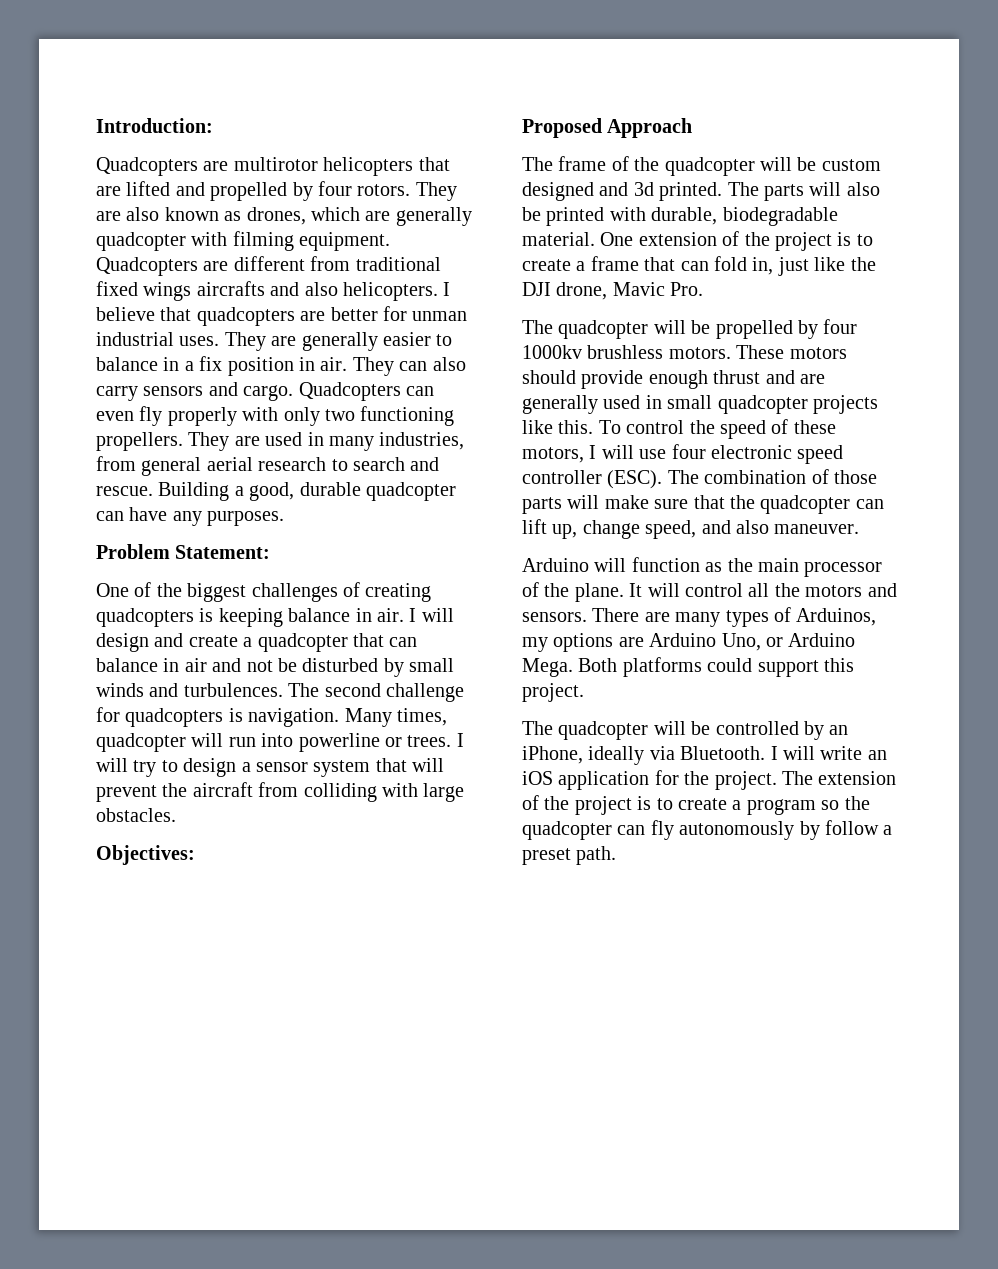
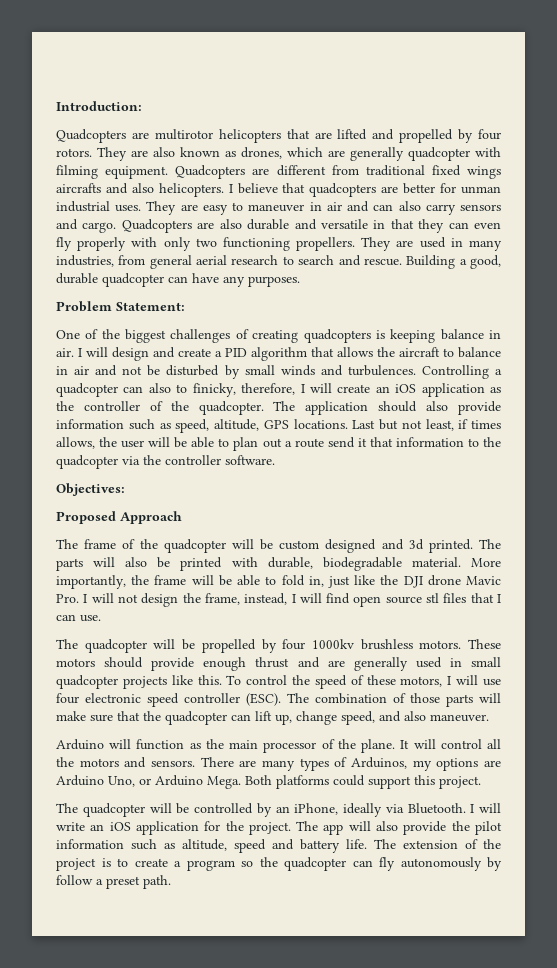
[301,332,453,351] [96,356,394,376] generally easier to balance in a fix position in air. They -> [202,201,370,215] easy to maneuver in air and
(401, 391) none -> [197,219,445,233] are also durable and versatile in that they
[257,633,418,652] quadcopter that can -> [225,347,454,361] PID algorithm that allows the aircraft to
[288,683,464,702] [96,707,447,727] [96,733,464,752] [96,758,445,777] [96,782,465,802] [96,808,176,822] The second challenge for quadcopters is navigation. Many times, quadcopter will run into powerline or trees. I will try to design a sensor system that will prevent the aircraft from colliding with large obstacles. -> [421,365,502,379] [56,383,502,397] [56,401,502,415] [56,419,501,433] [56,437,501,451] [56,455,275,469] Controlling a quadcopter can also to finicky, therefore, I will create an iOS application as the controller of the quadcopter. The application should also provide information such as speed, altitude, GPS locations. Last but not least, if times allows, the user will be able to plan out a route send it that information to the quadcopter via the controller software.
[600,231,873,251] [522,256,709,271] One extension of the project is to create a frame that can -> [470,558,501,567] [56,575,277,589] More importantly, the frame will be able to
[556,282,608,300] drone, -> [427,575,461,586] drone
(704, 289) none -> [83,593,501,607] [56,614,101,622] I will not design the frame, instead, I will find open source stl files that I can use.
(813, 778) none -> [323,821,503,835] [56,839,396,853] app will also provide the pilot information such as altitude, speed and battery life. The

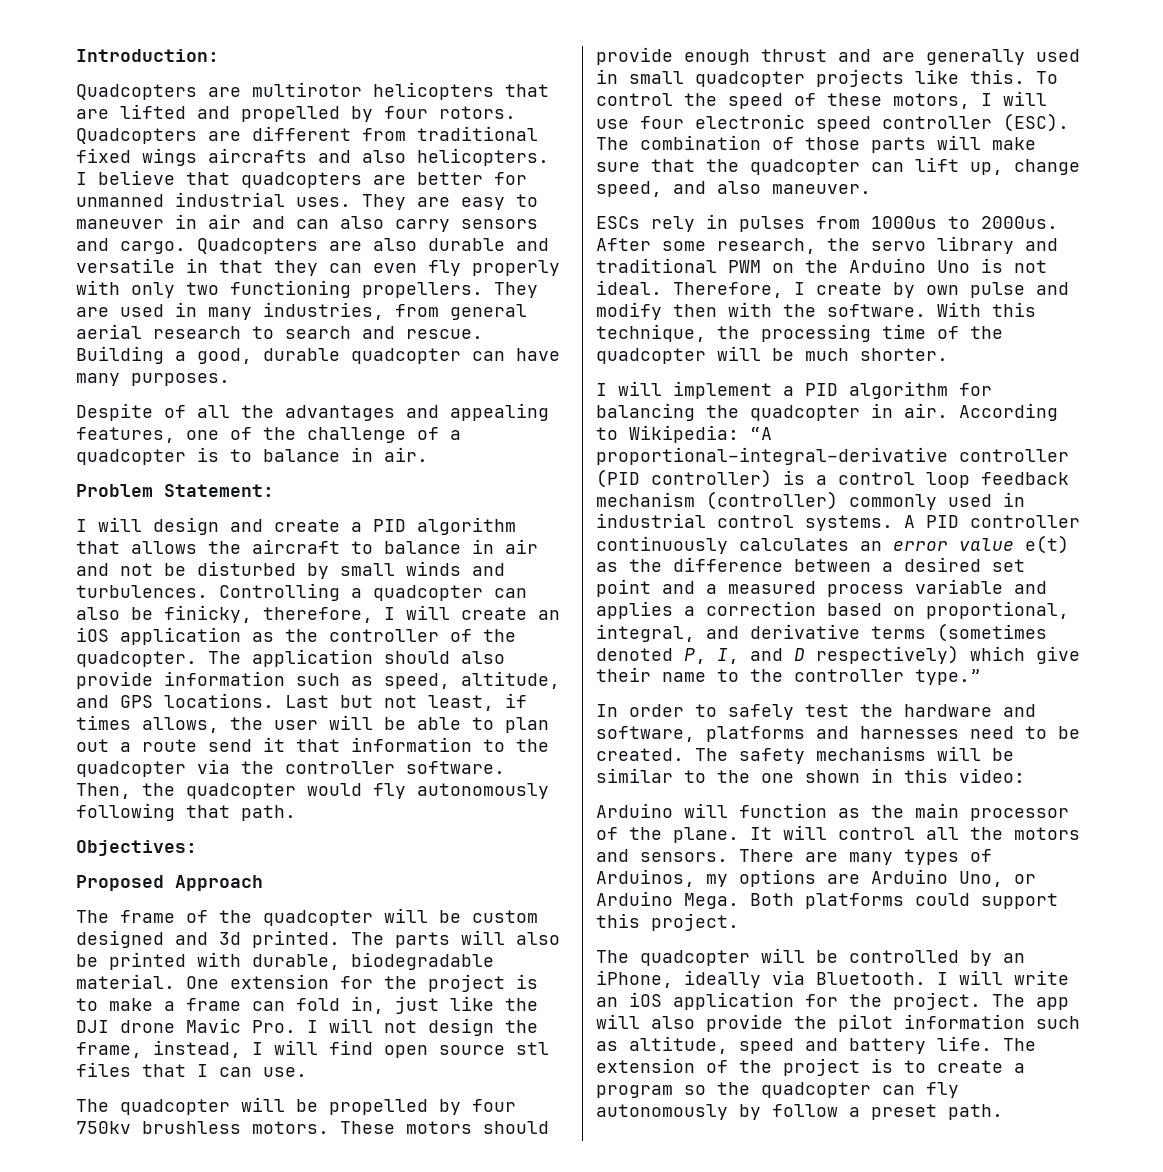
[97,147,501,161] [56,165,169,179] They are also known as drones, which are generally quadcopter with filming equipment. -> (516, 112) none
[461,186,502,194] unman -> [76,194,164,207] unmanned
[223,276,245,287] any -> [76,373,120,386] many
[56,301,185,312] [56,329,502,343] [56,348,74,357] Problem Statement: // One of the biggest challenges of creating quadcopters is keeping balance in air. -> [76,403,549,421] [76,427,461,443] [76,447,428,465] [76,484,274,497] Despite of all the advantages and appealing features, one of the challenge of a quadcopter is to balance in air. // Problem Statement: //
[176,384,188,393] to -> [131,607,153,620] be
(259, 425) none -> [76,695,109,708] and
(275, 460) none -> [76,783,549,799] [76,803,296,821] Then, the quadcopter would fly autonomously following that path.
[470,558,501,567] [56,575,277,589] More importantly, the frame will be able to -> [186,974,538,992] [76,998,285,1011] One extension for the project is to make a frame can
[311,639,354,649] 1000kv -> [76,1121,131,1134] 750kv
(489, 718) none -> [596,214,1058,232] [596,236,1058,254] [596,258,1047,273] [596,280,1069,298] [596,302,1036,320] [596,324,1003,342] [596,346,948,364] [596,381,992,399] [596,403,1058,421] [596,425,772,443] [596,447,1069,465] [596,469,1069,488] [596,491,1025,510] [596,513,1080,531] [596,535,1069,554] [596,557,1025,572] [596,579,1047,597] [596,601,1069,619] [596,623,1047,642] [596,645,1080,664] [596,667,981,685] [596,704,1036,720] [596,726,1080,742] [596,746,1014,764] [596,768,1025,783] // ESCs rely in pulses from 1000us to 2000us. After some research, the servo library and traditional PWM on the Arduino Uno is not ideal. Therefore, I create by own pulse and modify then with the software. With this technique, the processing time of the quadcopter will be much shorter. // I will implement a PID algorithm for balancing the quadcopter in air. According to Wikipedia: “A proportional–integral–derivative controller (PID controller) is a control loop feedback mechanism (controller) commonly used in industrial control systems. A PID controller continuously calculates an error value e(t) as the difference between a desired set point and a measured process variable and applies a correction based on proportional, integral, and derivative terms (sometimes denoted P, I, and D respectively) which give their name to the controller type.” // In order to safely test the hardware and software, platforms and harnesses need to be created. The safety mechanisms will be similar to the one shown in this video:

